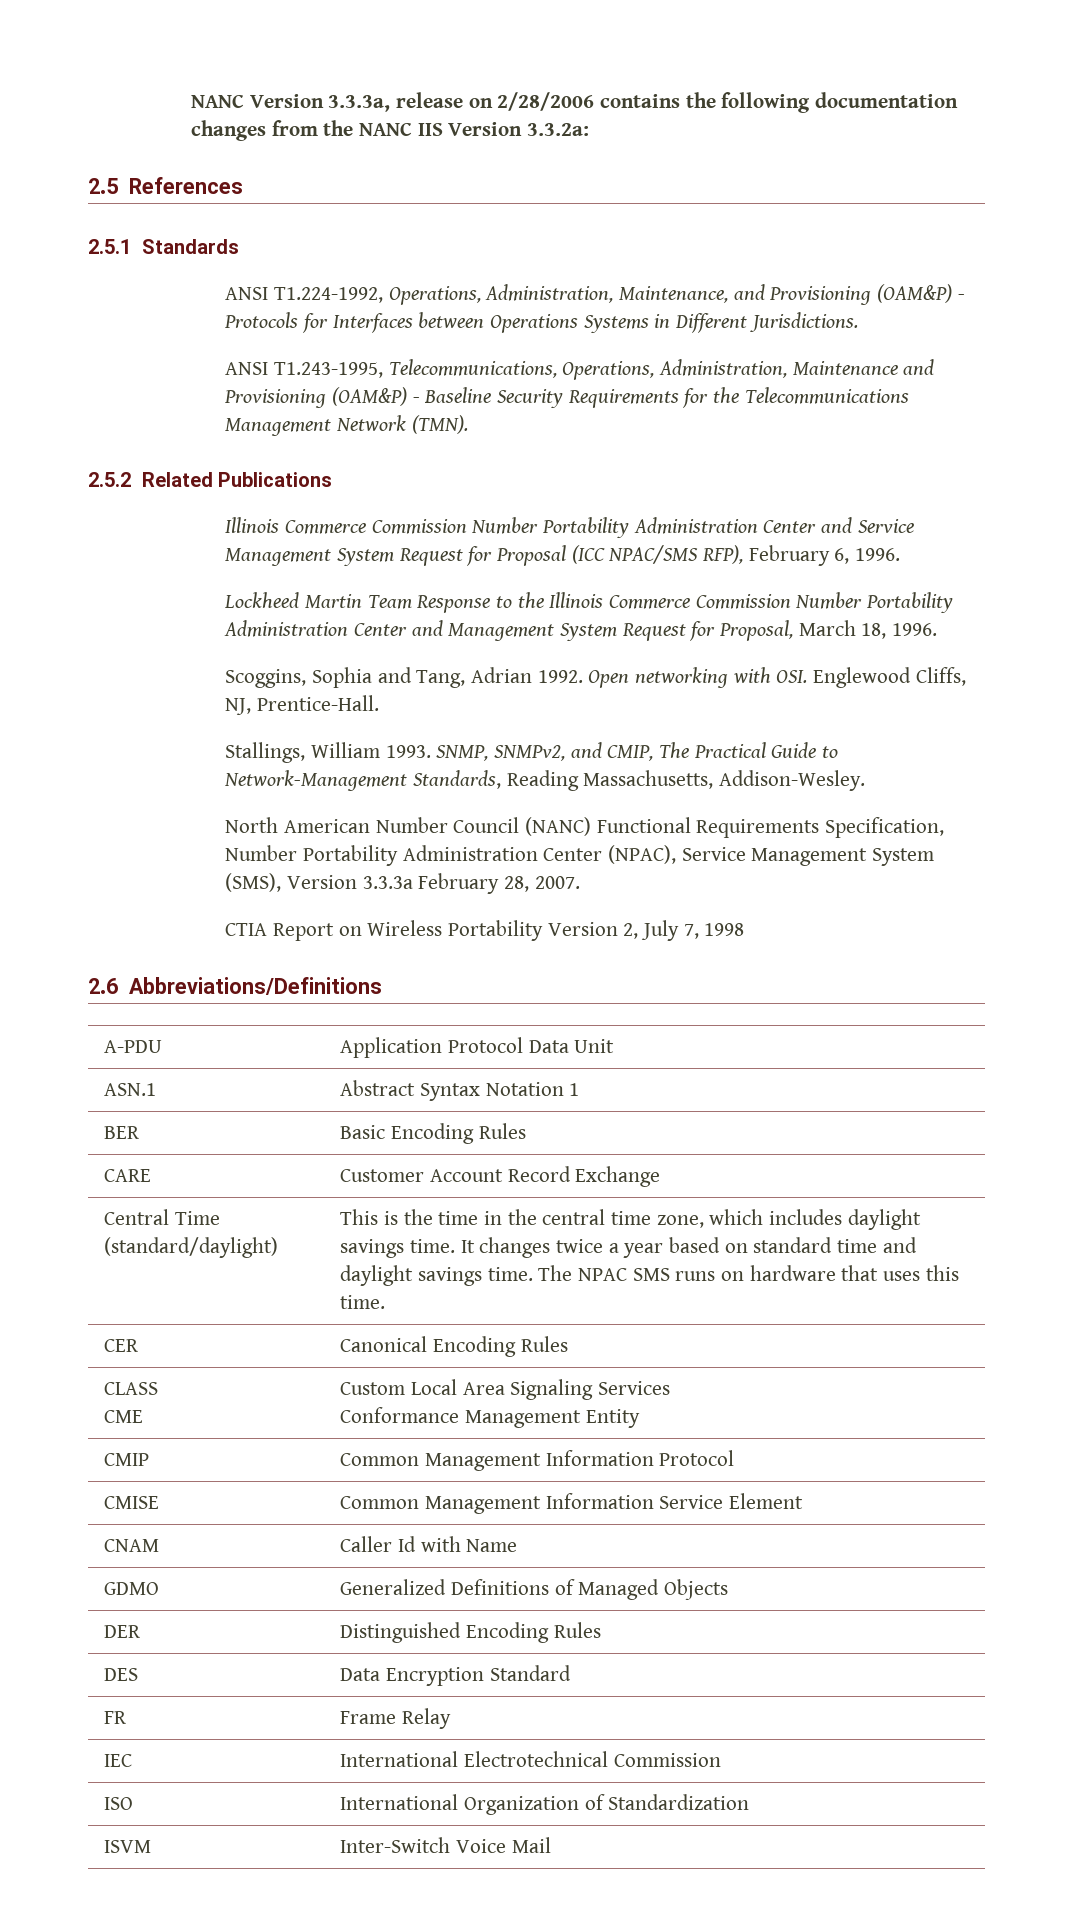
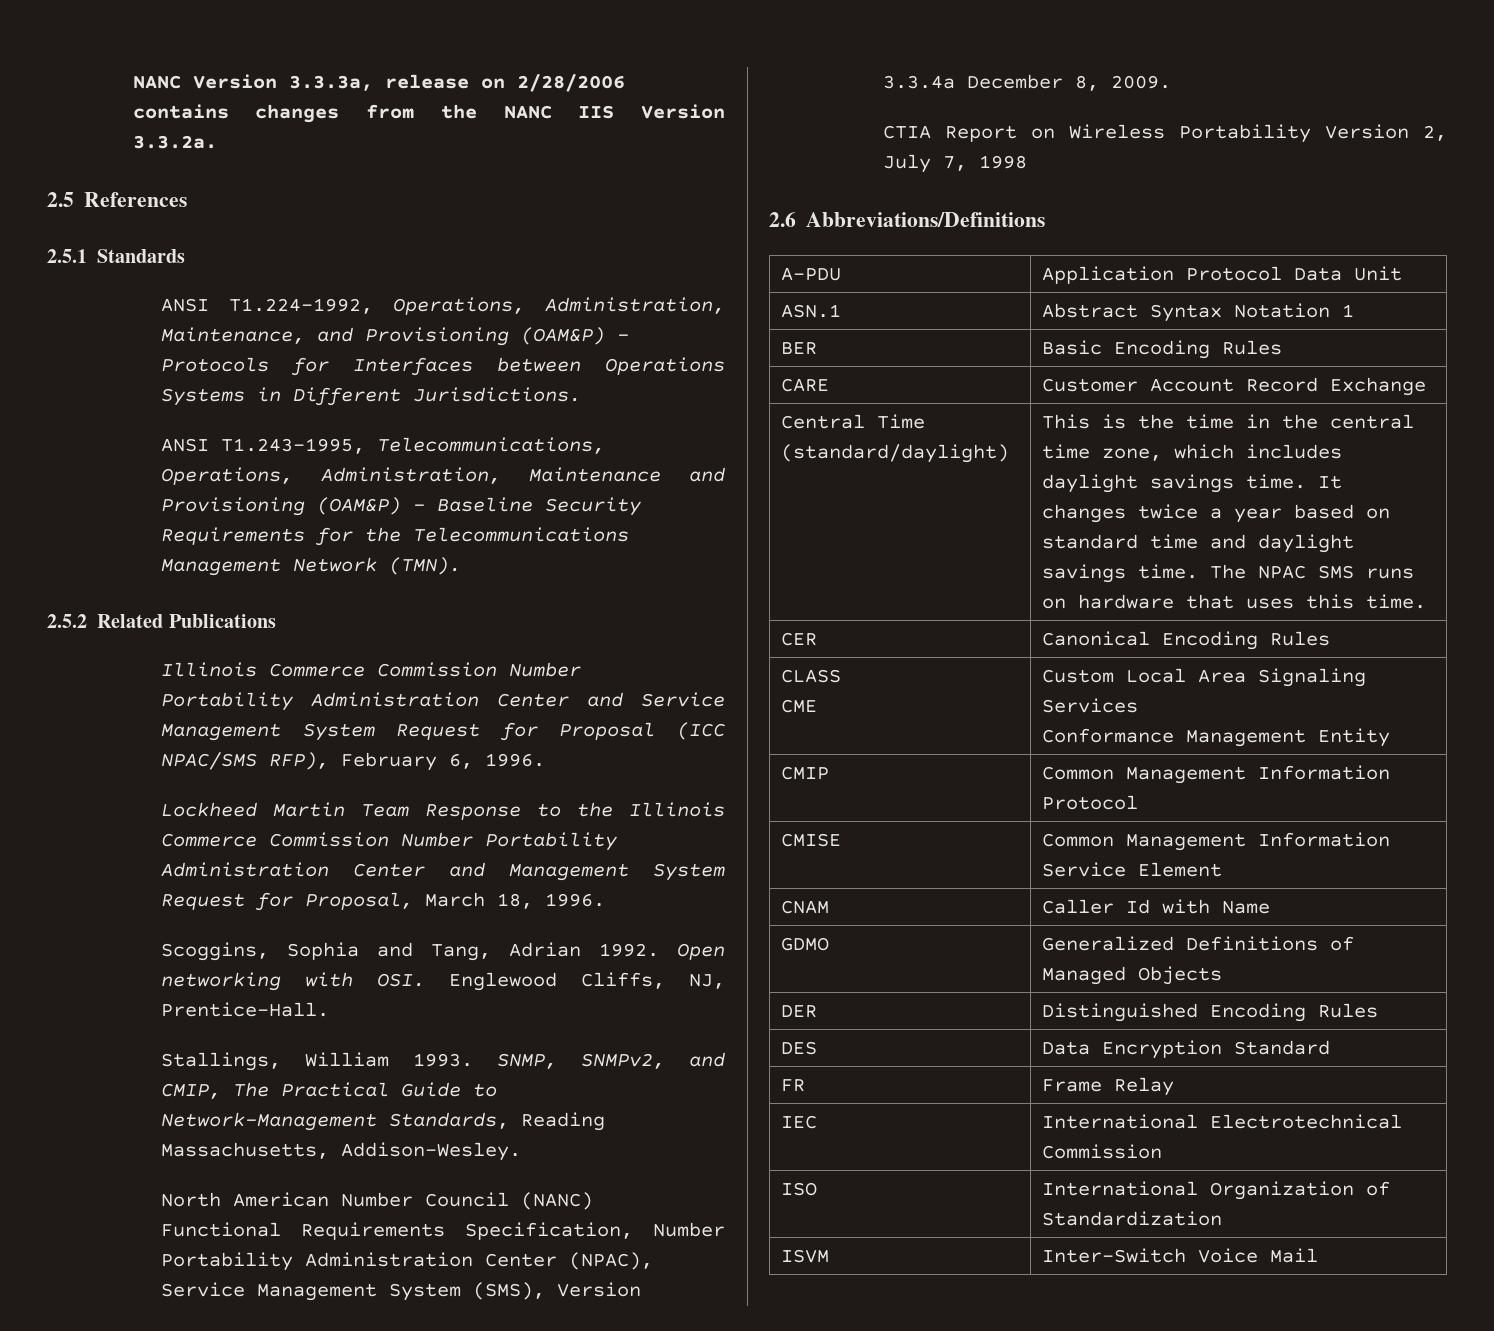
[685,92,959,113] the following documentation -> (229, 111) none
[527,123,590,136] 3.3.2a: -> [132,135,217,149] 3.3.2a.
[362,873,580,894] 3.3.3a February 28, 2007. -> [883,74,1172,91] 3.3.4a December 8, 2009.

